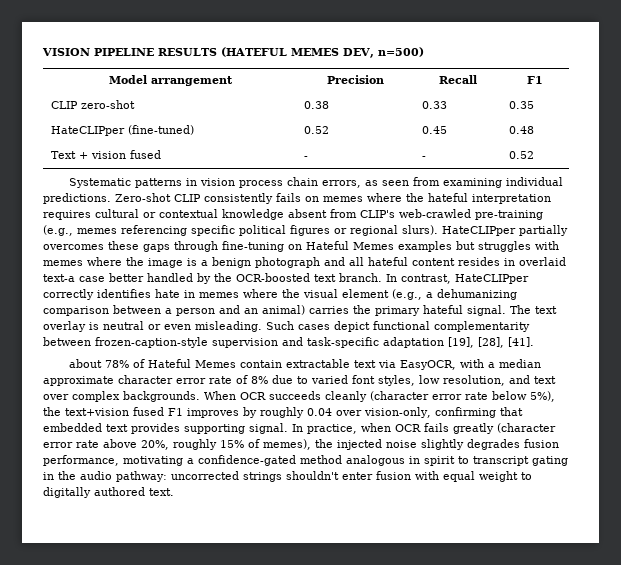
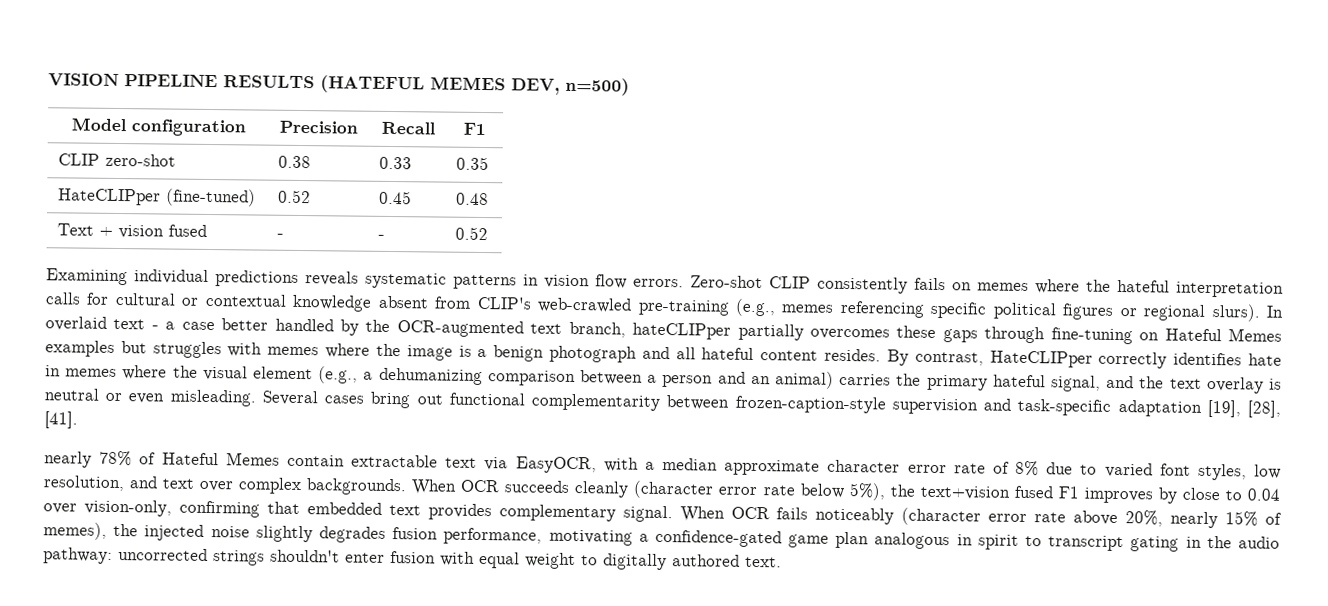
[150,76,233,86] arrangement -> [130,119,246,137] configuration
[69,177,564,188] [43,193,111,204] Systematic patterns in vision process chain errors, as seen from examining individual predictions. -> [46,268,684,290] Examining individual predictions reveals systematic patterns in vision flow errors.
[43,210,91,220] requires -> [45,292,110,305] calls for
[442,226,516,236] HateCLIPper -> [1266,305,1285,318] [45,316,732,340] In overlaid text - a case better handled by the OCR-augmented text branch, hateCLIPper
[458,257,566,266] [43,273,397,284] resides in overlaid text-a case better handled by the OCR-boosted text branch. In -> [824,348,909,366] resides. By
[467,305,531,316] signal. The -> [1051,375,1165,392] signal, and the
[266,321,370,332] Such cases depict -> [261,390,443,409] Several cases bring out
[69,359,103,368] about -> [44,451,92,468] nearly
[260,407,304,418] roughly -> [1181,487,1242,501] close to
[184,423,391,434] supporting signal. In practice, when -> [498,504,725,523] complementary signal. When
[453,423,494,434] greatly -> [815,507,895,525] noticeably
[173,439,217,450] roughly -> [1170,511,1219,529] nearly
[300,455,342,464] method -> [788,531,870,549] game plan

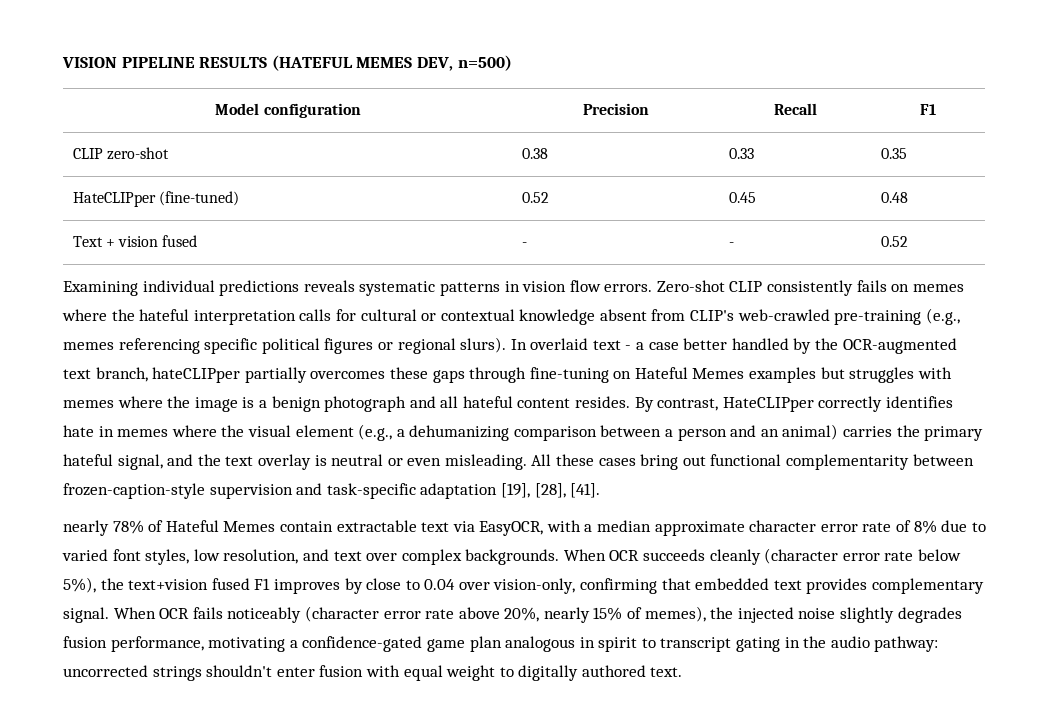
[261,390,319,406] Several -> [531,454,595,466] All these

